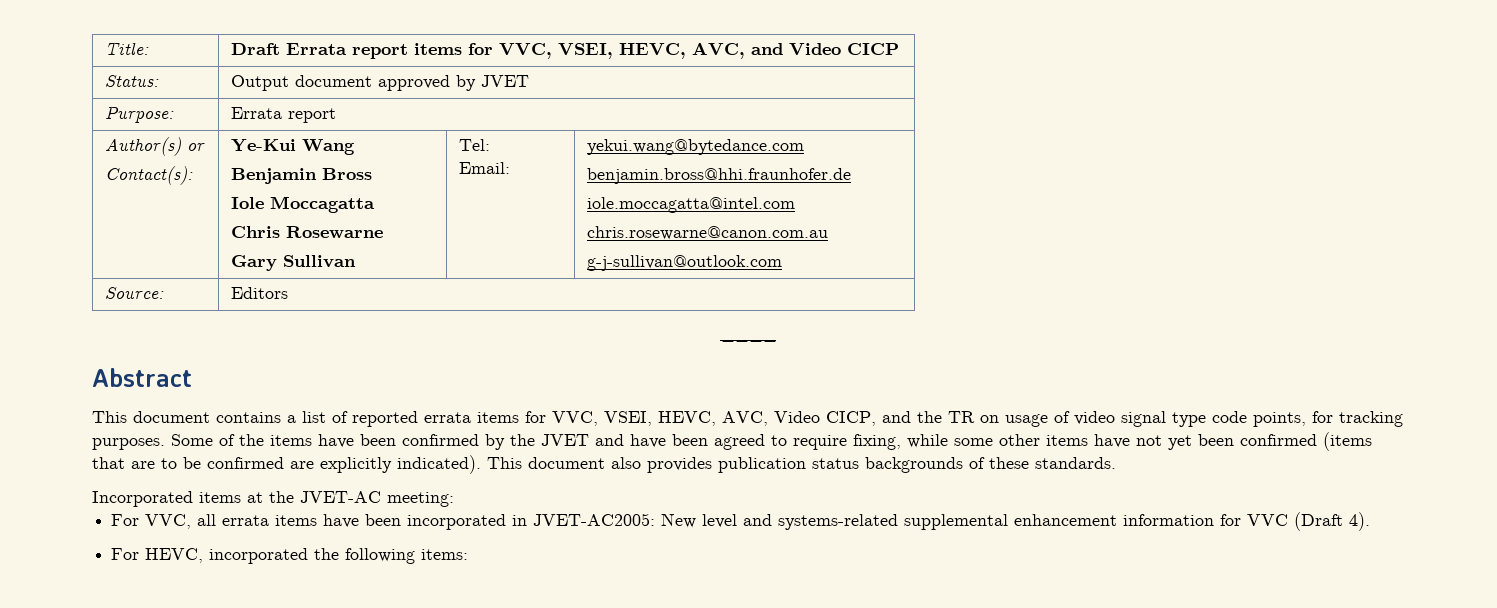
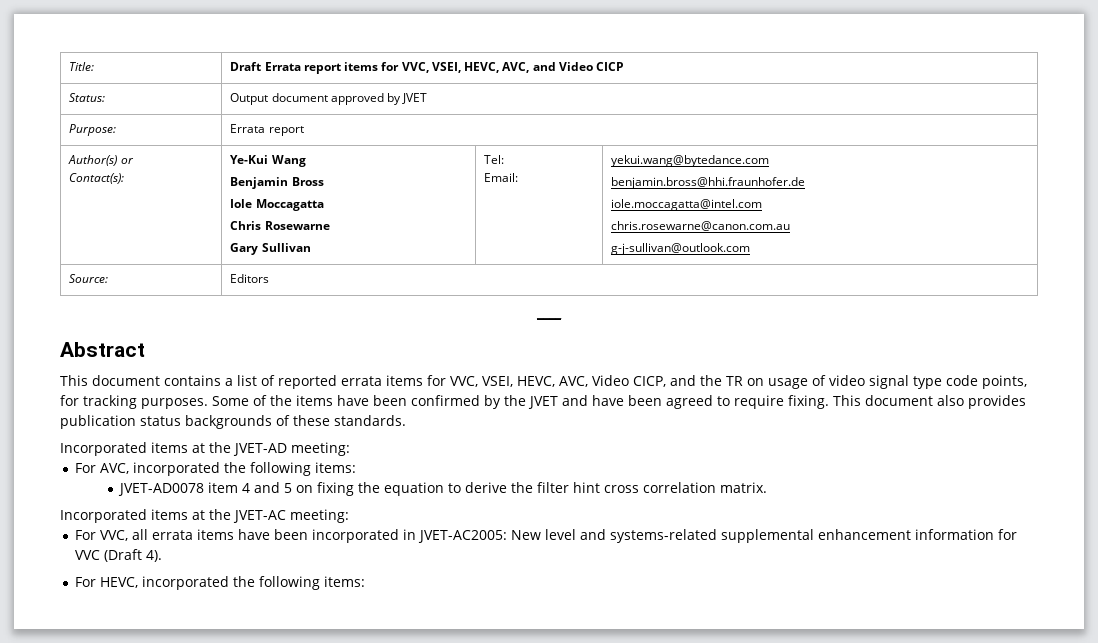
[853,432,1372,451] [92,455,481,474] fixing, while some other items have not yet been confirmed (items that are to be confirmed are explicitly indicated). -> [788,395,829,409] fixing.
(1116, 463) none -> [60,442,350,456] [74,462,356,476] [118,482,768,496] // Incorporated items at the JVET-AD meeting: // For AVC, incorporated the following items: // JVET-AD0078 item 4 and 5 on fixing the equation to derive the filter hint cross correlation matrix.

